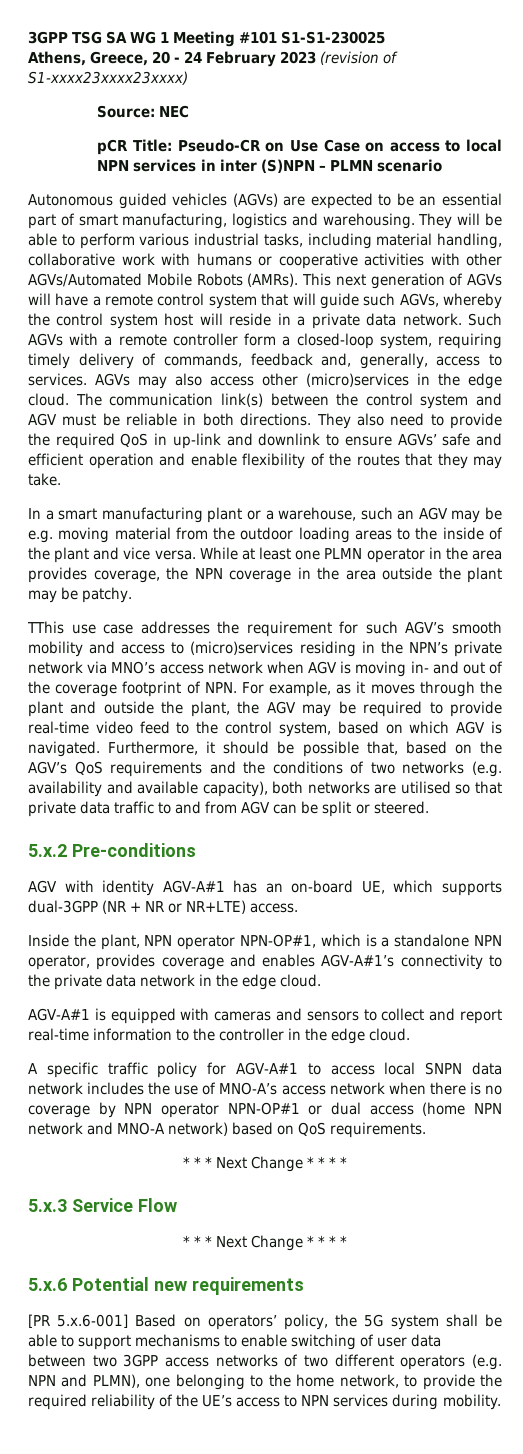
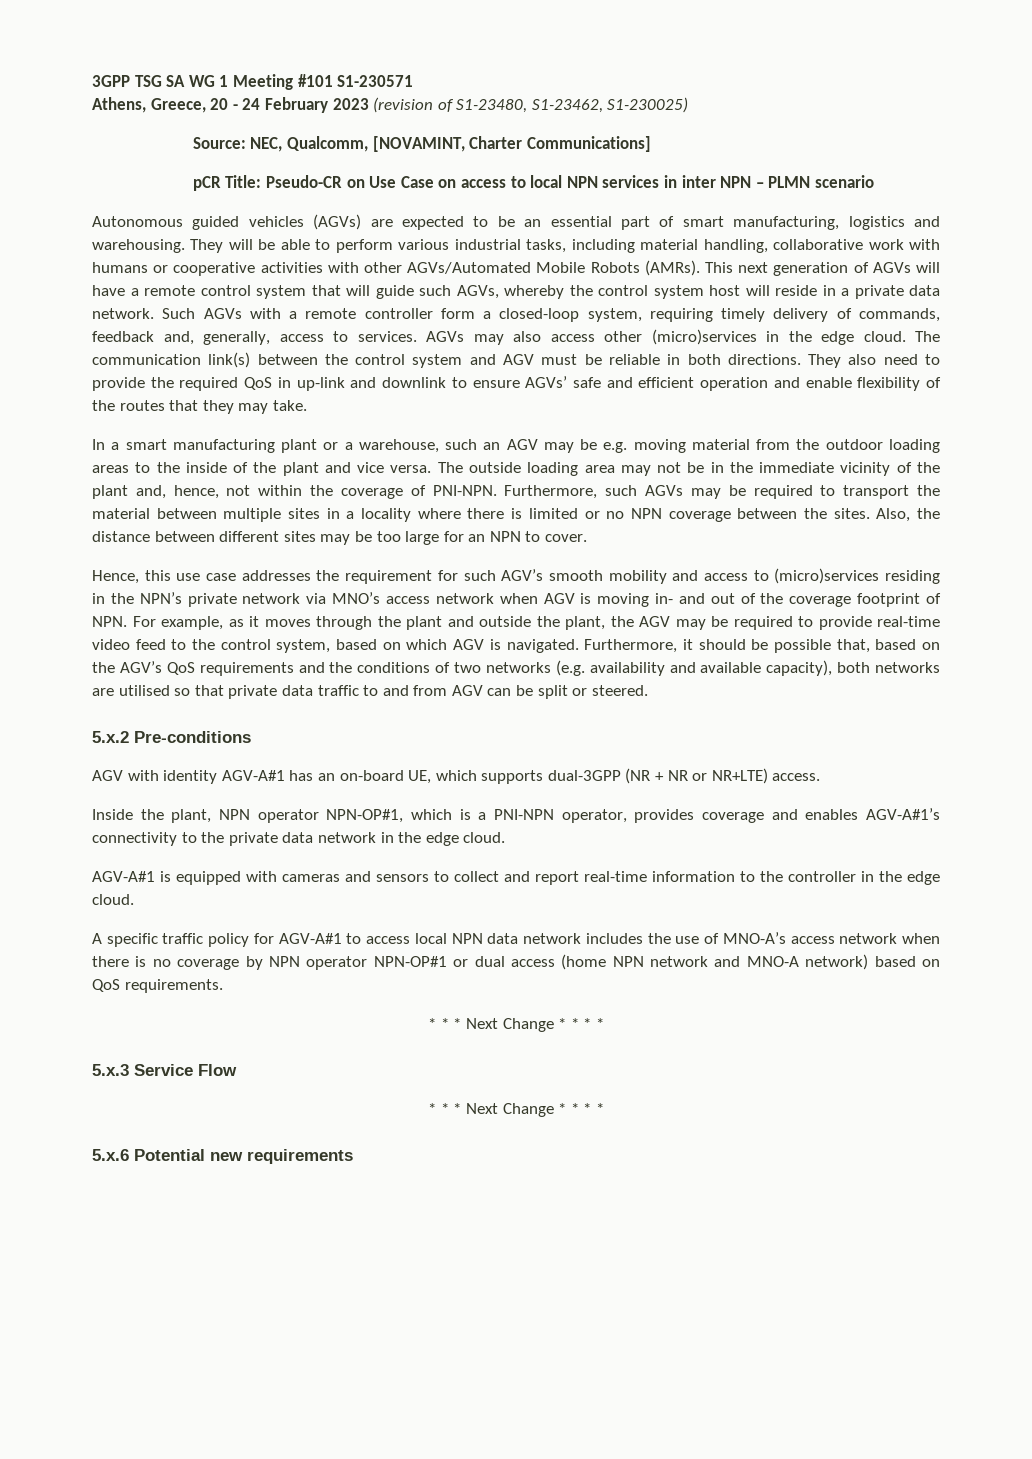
[281,31,386,44] S1-S1-230025 -> [337,75,414,87] S1-230571
[28,71,188,85] [97,105,190,118] S1-xxxx23xxxx23xxxx) // Source: NEC -> [456,97,689,113] [192,136,651,152] S1-23480, S1-23462, S1-230025) // Source: NEC, Qualcomm, [NOVAMINT, Charter Communications]
[260,159,315,173] (S)NPN -> [720,176,752,188] NPN
[199,547,502,563] [28,567,502,583] [28,587,133,603] [27,621,64,634] While at least one PLMN operator in the area provides coverage, the NPN coverage in the area outside the plant may be patchy. // TThis -> [437,462,940,476] [92,485,941,499] [92,508,941,522] [92,531,588,545] [92,570,171,584] The outside loading area may not be in the immediate vicinity of the plant and, hence, not within the coverage of PNI-NPN. Furthermore, such AGVs may be required to transport the material between multiple sites in a locality where there is limited or no NPN coverage between the sites. Also, the distance between different sites may be too large for an NPN to cover. // Hence, this
[394,934,503,947] standalone NPN -> [494,809,554,820] PNI-NPN
[425,1062,463,1075] SNPN -> [451,933,483,944] NPN
[28,1314,502,1330] [28,1334,442,1350] [28,1354,503,1370] [28,1374,502,1390] [28,1394,502,1410] // [PR 5.x.6-001] Based on operators’ policy, the 5G system shall be able to support mechanisms to enable switching of user data between two 3GPP access networks of two different operators (e.g. NPN and PLMN), one belonging to the home network, to provide the required reliability of the UE’s access to NPN services during mobility. -> (353, 1156) none

